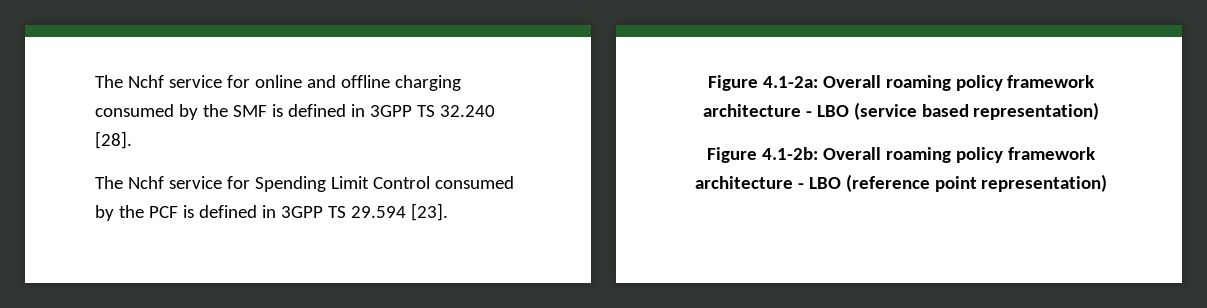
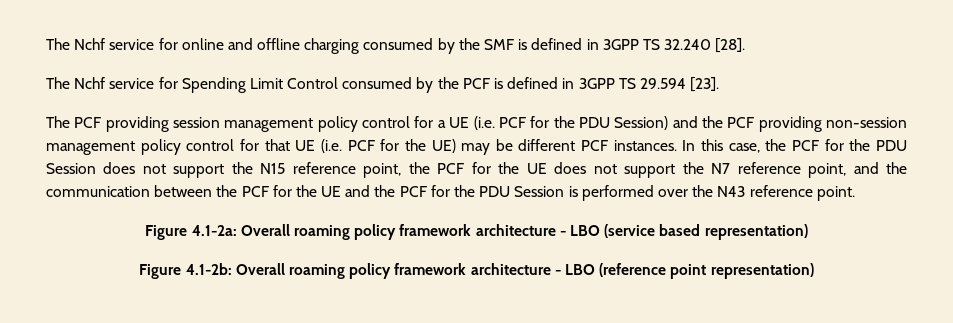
(448, 212) none -> [46,116,908,132] [46,139,908,155] [46,162,908,178] [46,185,855,201] // The PCF providing session management policy control for a UE (i.e. PCF for the PDU Session) and the PCF providing non-session management policy control for that UE (i.e. PCF for the UE) may be different PCF instances. In this case, the PCF for the PDU Session does not support the N15 reference point, the PCF for the UE does not support the N7 reference point, and the communication between the PCF for the UE and the PCF for the PDU Session is performed over the N43 reference point.

